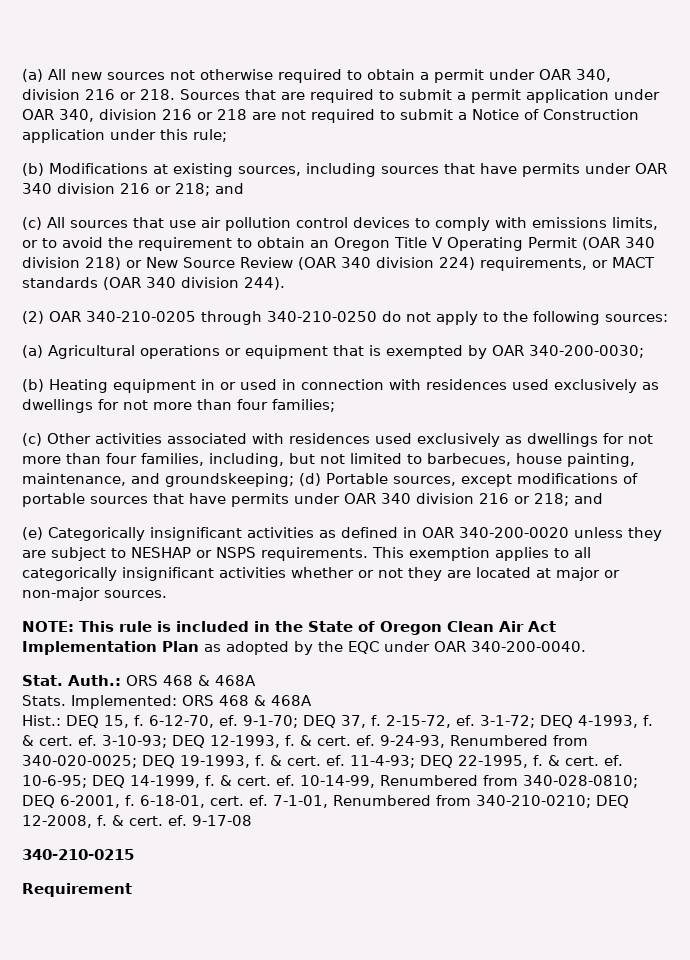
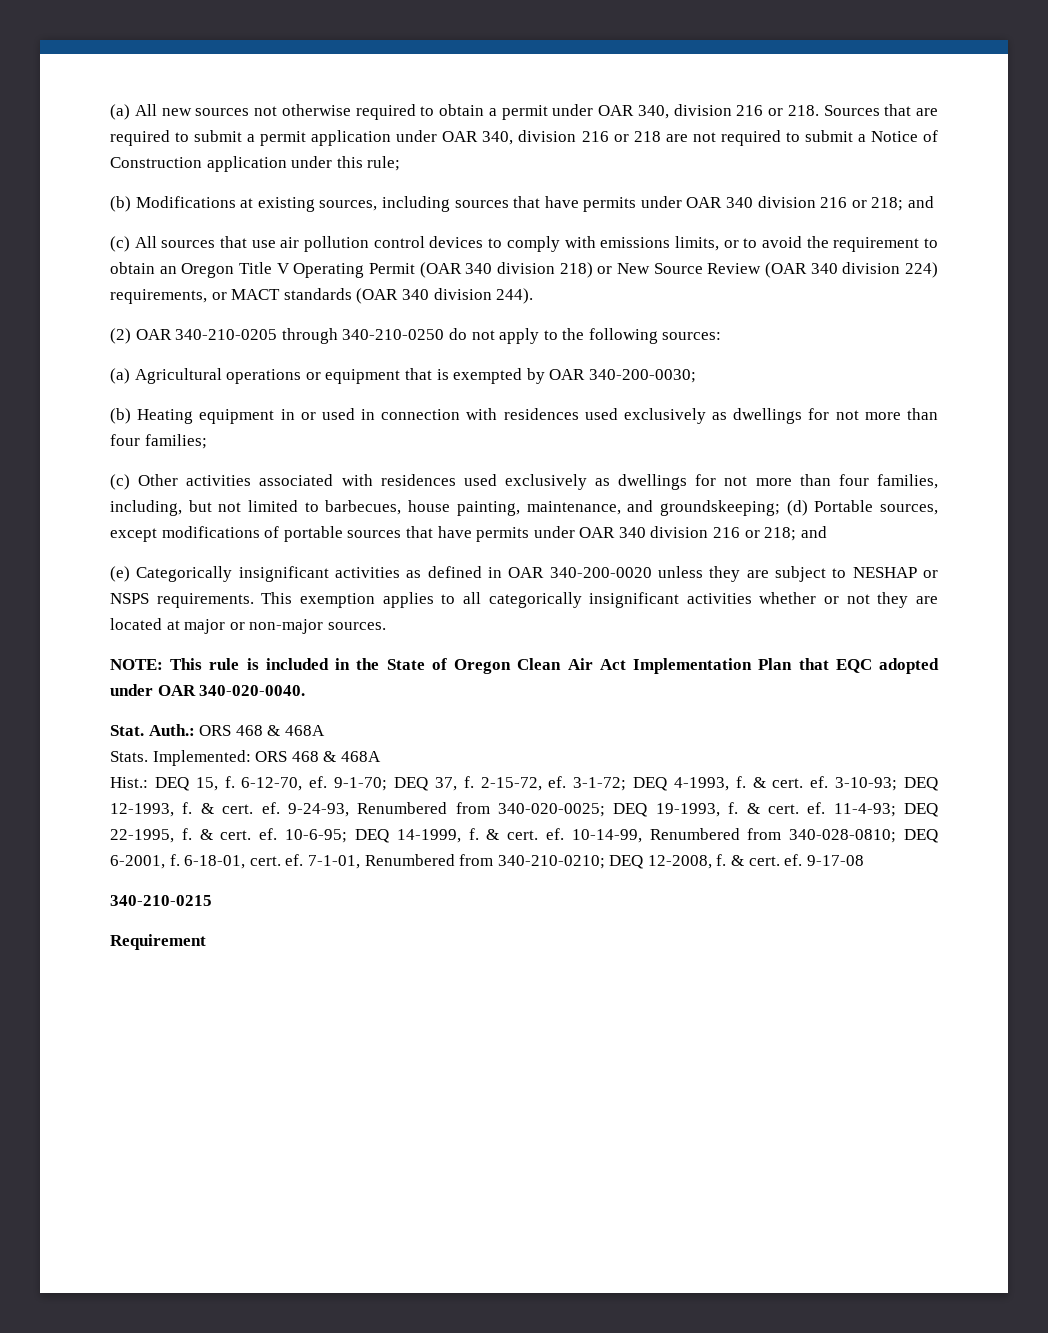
[204,641,586,655] as adopted by the EQC under OAR 340-200-0040. -> [798,658,939,674] [110,684,306,696] that EQC adopted under OAR 340-020-0040.

